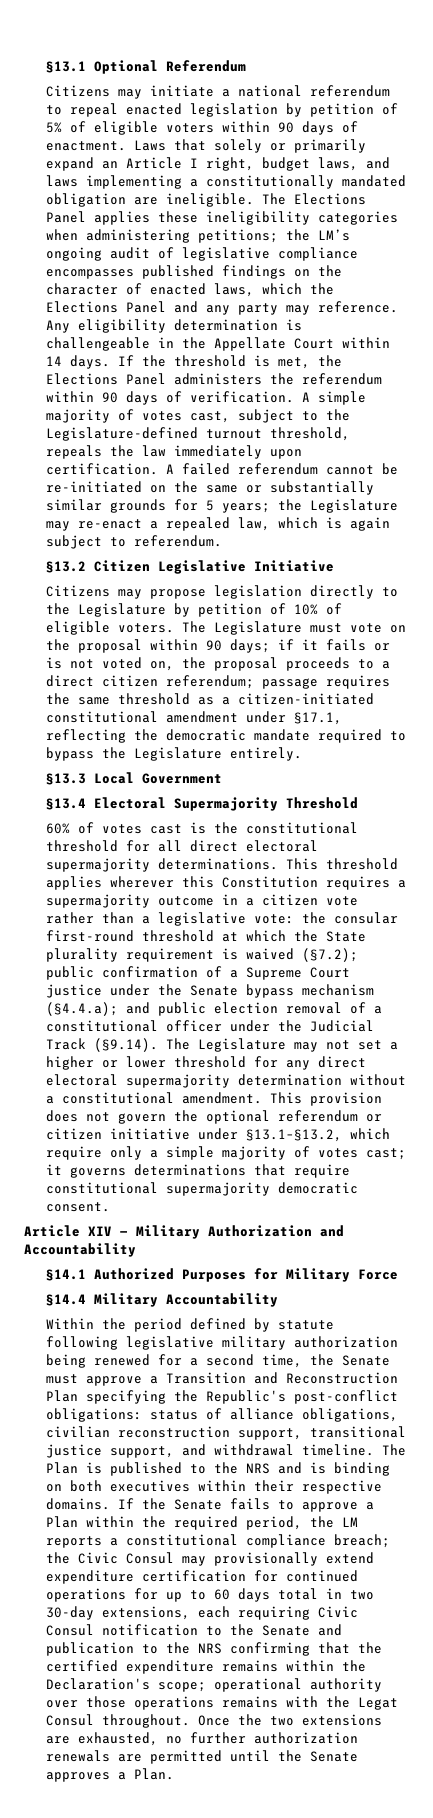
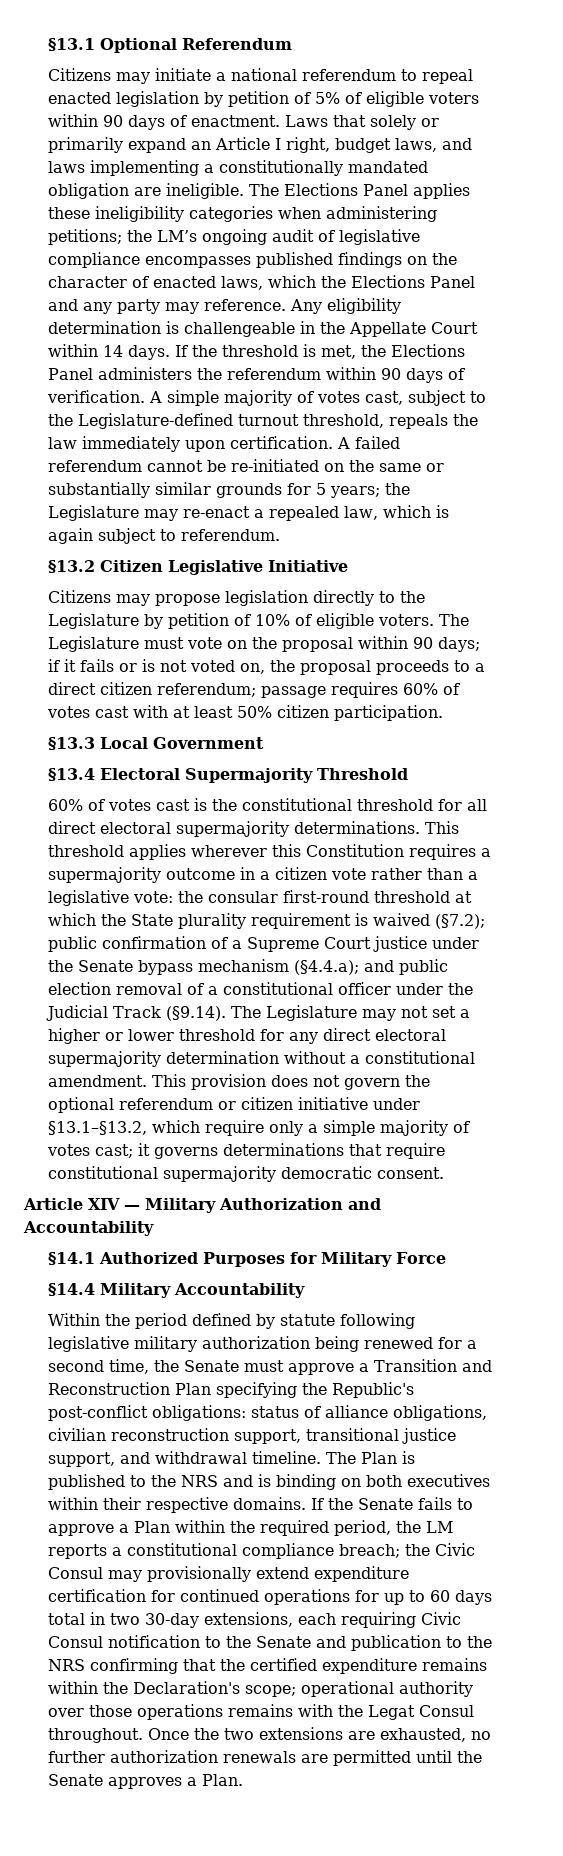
[45,693,374,705] [45,711,342,725] [45,729,406,743] [45,747,302,761] the same threshold as a citizen-initiated constitutional amendment under §17.1, reflecting the democratic mandate required to bypass the Legislature entirely. -> [402,683,460,695] [46,705,443,721] 60% of votes cast with at least 50% citizen participation.

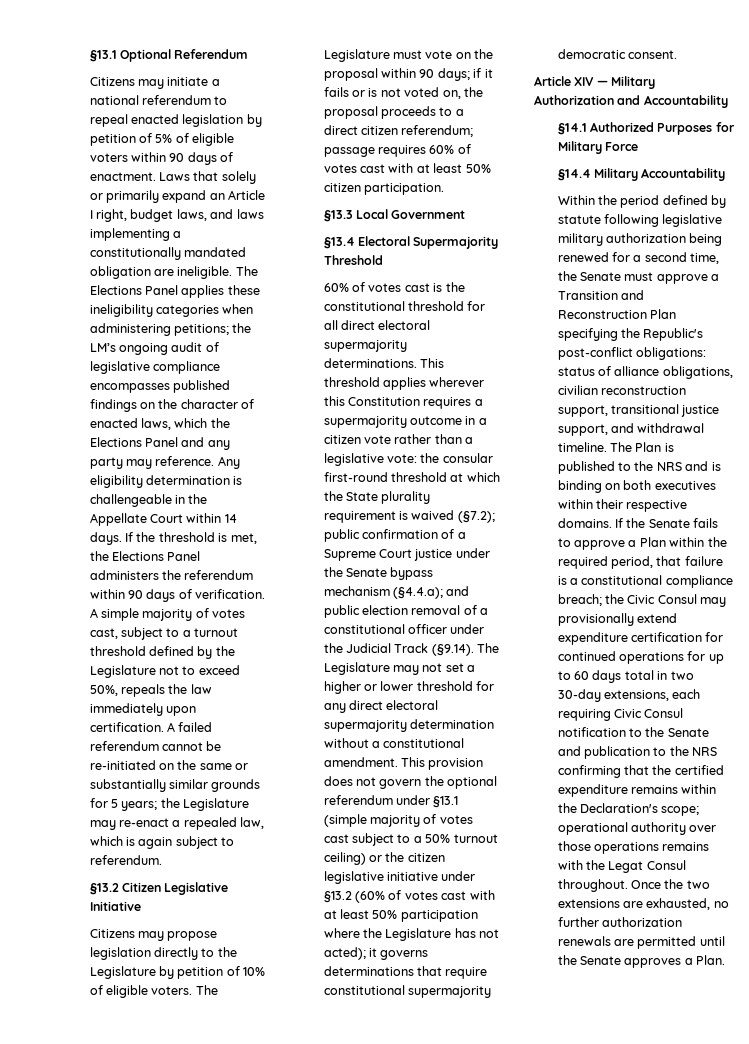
[47,413,384,429] the Legislature-defined turnout threshold, -> [182,628,239,637] [89,646,235,659] [89,665,240,678] [89,685,118,696] a turnout threshold defined by the Legislature not to exceed 50%,
[217,1097,420,1110] [47,1120,470,1136] [46,1144,133,1158] or citizen initiative under §13.1–§13.2, which require only a simple majority of votes cast; -> [395,795,459,808] [323,814,473,827] [323,833,498,846] [323,852,445,865] [323,871,476,884] [323,890,495,903] [323,909,478,922] [323,928,500,941] [323,947,366,960] under §13.1 (simple majority of votes cast subject to a 50% turnout ceiling) or the citizen legislative initiative under §13.2 (60% of votes cast with at least 50% participation where the Legislature has not acted);
[395,1521,453,1533] [47,1544,107,1559] the LM reports -> [656,556,723,566] [557,576,567,585] that failure is

